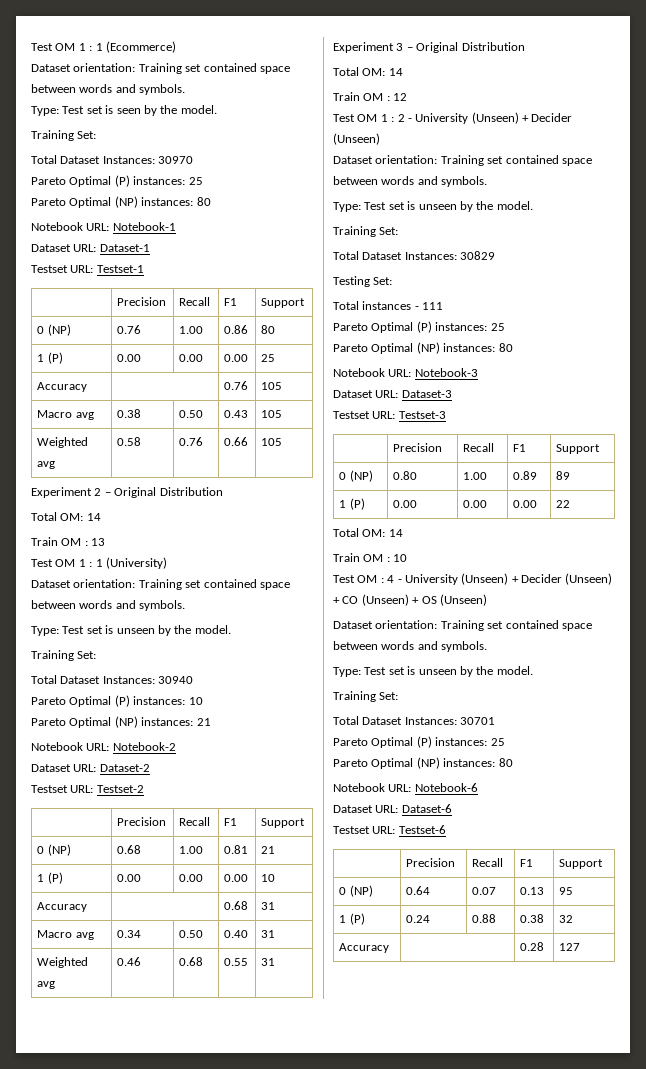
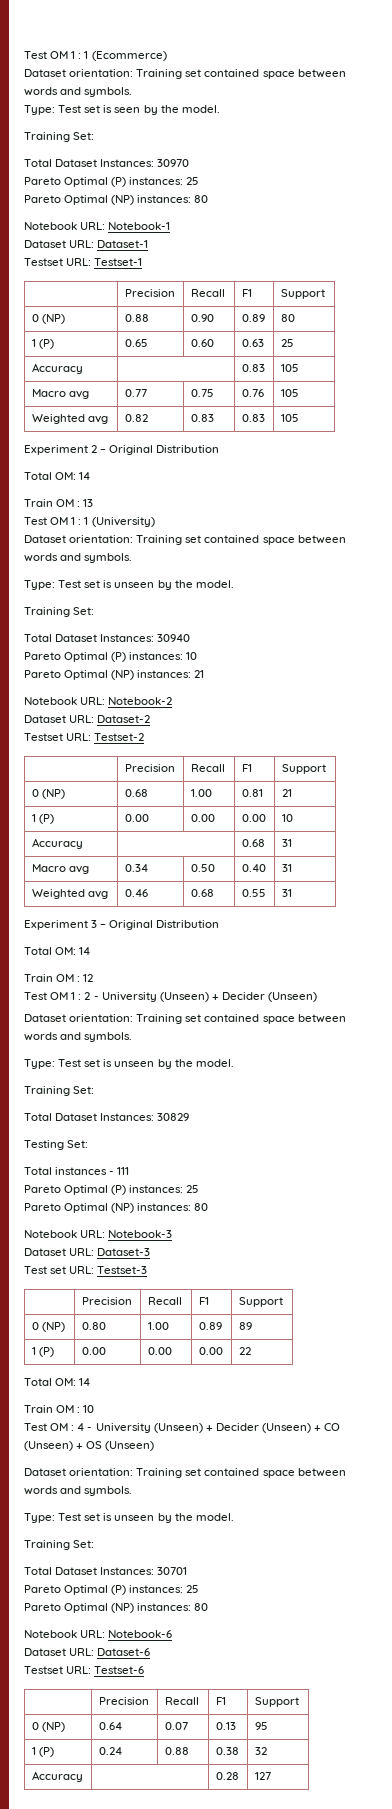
[117,325,142,334] [179,326,204,334] [224,325,249,334] 0.76 | 1.00 | 0.86 -> [124,314,149,322] [190,314,214,322] [241,314,265,322] 0.88 | 0.90 | 0.89
[117,354,142,362] [179,354,204,362] [224,354,249,362] 0.00 | 0.00 | 0.00 -> [124,339,148,347] [190,339,214,347] [241,339,264,347] 0.65 | 0.60 | 0.63
[224,381,249,390] 0.76 -> [241,364,265,372] 0.83
[117,409,142,418] [179,410,204,418] [224,410,249,418] 0.38 | 0.50 | 0.43 -> [124,389,147,397] [190,389,214,397] [241,389,264,397] 0.77 | 0.75 | 0.76
[117,437,142,446] [179,437,204,446] [224,437,249,446] 0.58 | 0.76 | 0.66 -> [124,414,148,422] [190,414,214,422] [241,414,265,422] 0.82 | 0.83 | 0.83
[333,411,370,419] Testset -> [24,1266,67,1274] Test set

